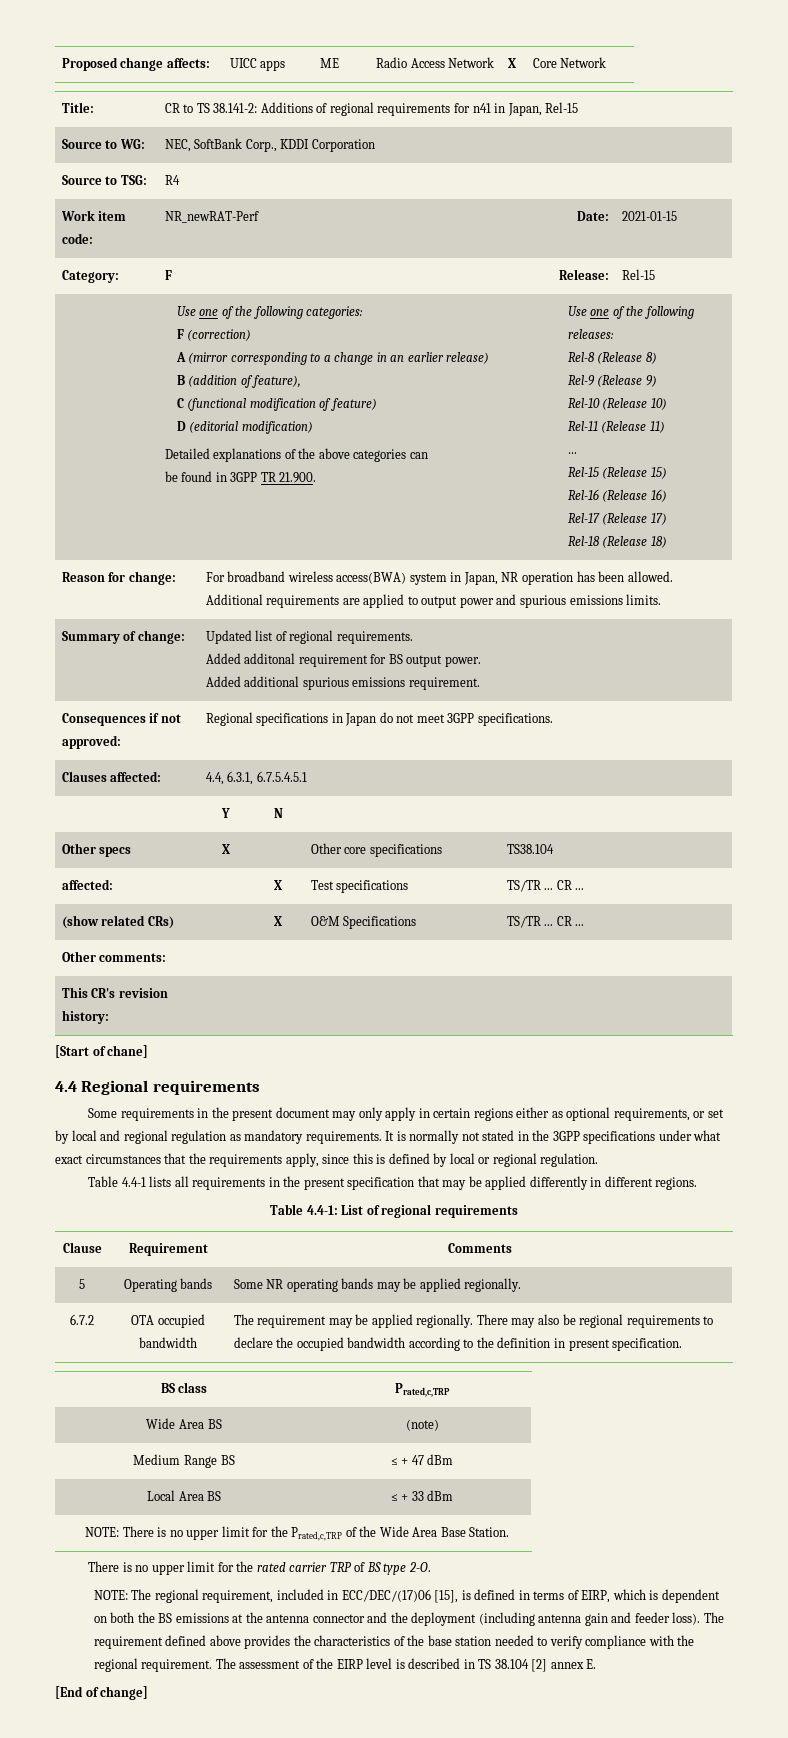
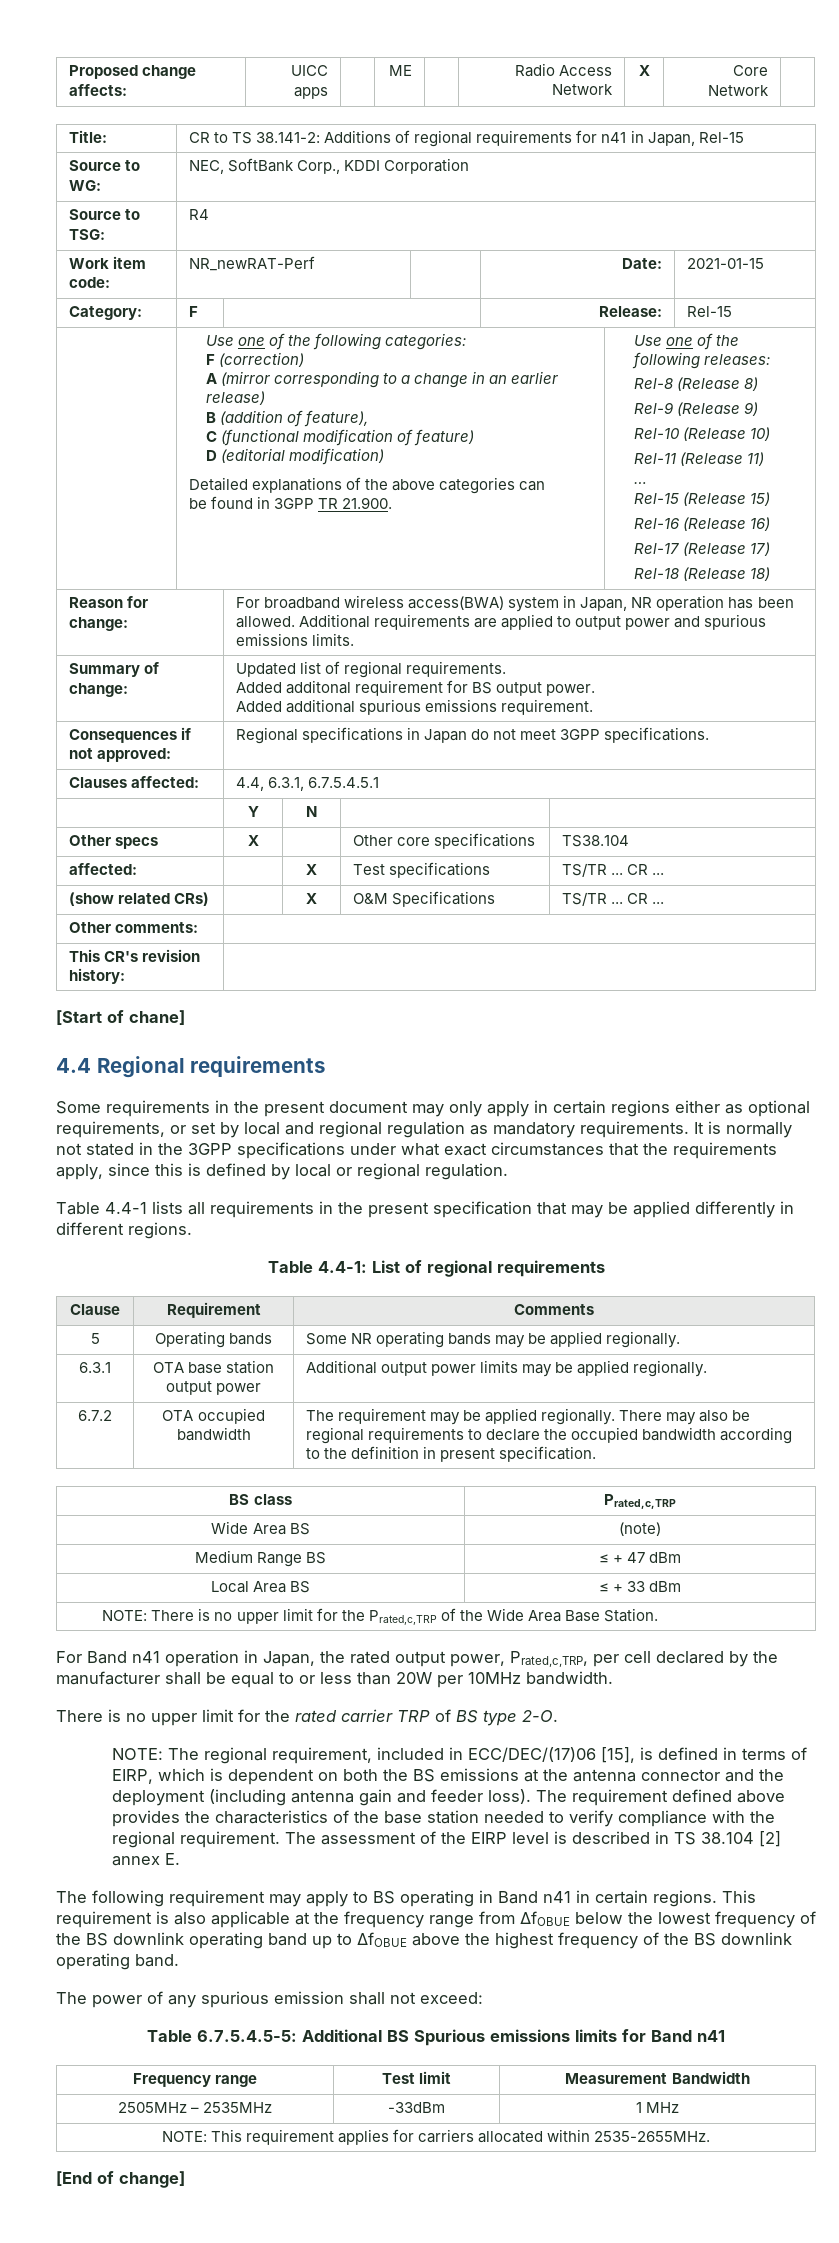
(522, 1285) none -> [79,1362,111,1373] [152,1360,275,1374] [165,1381,262,1395] [306,1360,708,1377] // 6.3.1 | OTA base station output power | Additional output power limits may be applied regionally.
(510, 1532) none -> [56,1650,778,1667] [56,1671,613,1688] // For Band n41 operation in Japan, the rated output power, Prated,c,TRP, per cell declared by the manufacturer shall be equal to or less than 20W per 10MHz bandwidth.
(597, 1664) none -> [56,1890,756,1907] [56,1911,816,1928] [56,1932,792,1949] [56,1953,179,1970] [56,1991,483,2008] [147,2029,725,2046] [132,2073,258,2087] [381,2071,452,2084] [565,2071,750,2084] [117,2102,273,2113] [388,2102,445,2113] [635,2102,680,2113] [161,2129,711,2145] // The following requirement may apply to BS operating in Band n41 in certain regions. This requirement is also applicable at the frequency range from ΔfOBUE below the lowest frequency of the BS downlink operating band up to ΔfOBUE above the highest frequency of the BS downlink operating band. // The power of any spurious emission shall not exceed: // Table 6.7.5.4.5-5: Additional BS Spurious emissions limits for Band n41 // Frequency range | Test limit | Measurement Bandwidth // 2505MHz – 2535MHz | -33dBm | 1 MHz // NOTE: This requirement applies for carriers allocated within 2535-2655MHz.

